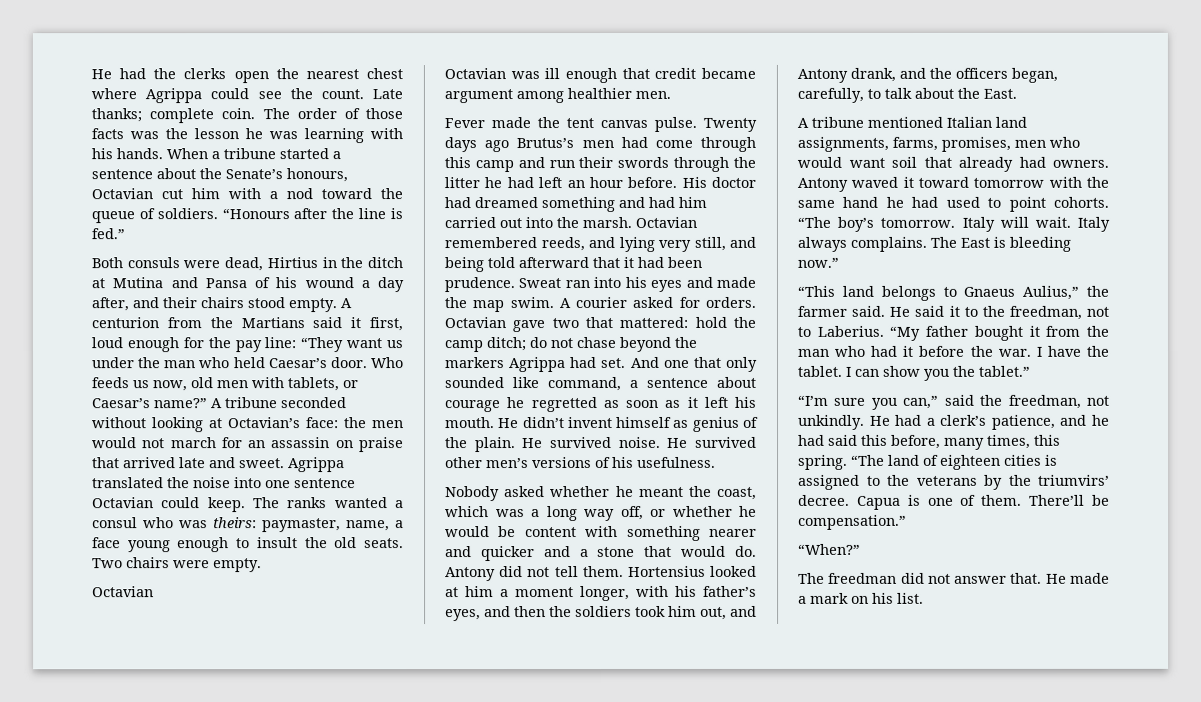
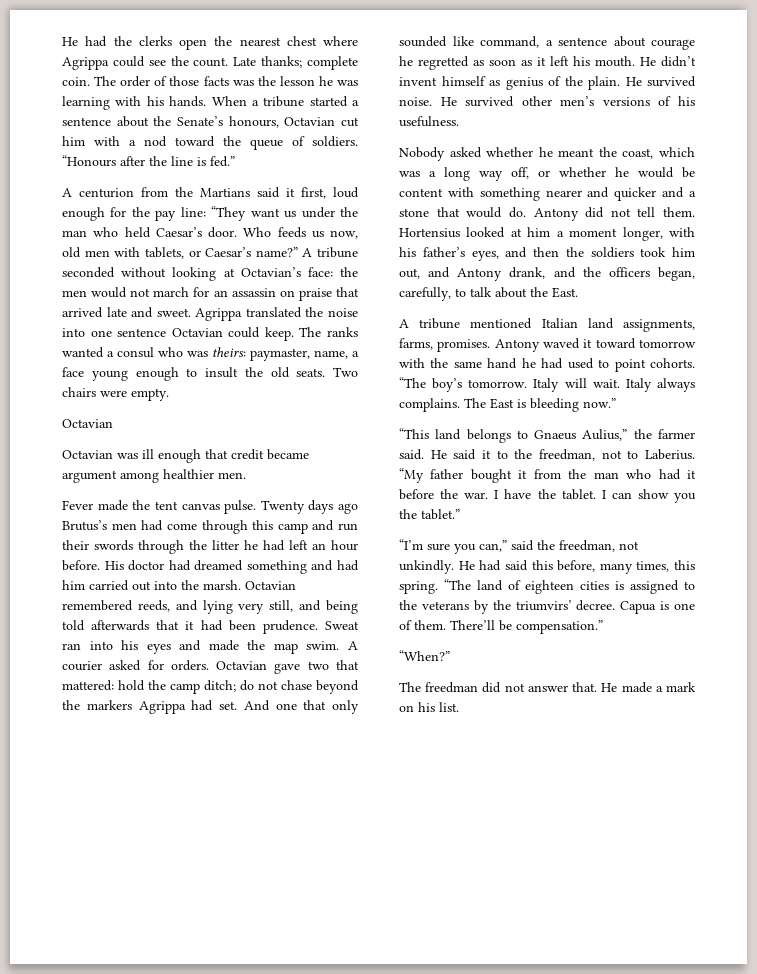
[91,257,404,272] [91,277,404,293] [91,297,337,313] Both consuls were dead, Hirtius in the ditch at Mutina and Pansa of his wound a day after, and their chairs stood empty. -> (235, 161) none
[518,257,589,269] afterward -> [91,620,150,631] afterwards
[941,136,1080,152] [797,156,1109,172] promises, men who would want soil that already had owners. -> [437,339,491,352] promises.
[926,414,1110,430] [798,434,825,446] a clerk’s patience, and he had -> (502, 565) none

